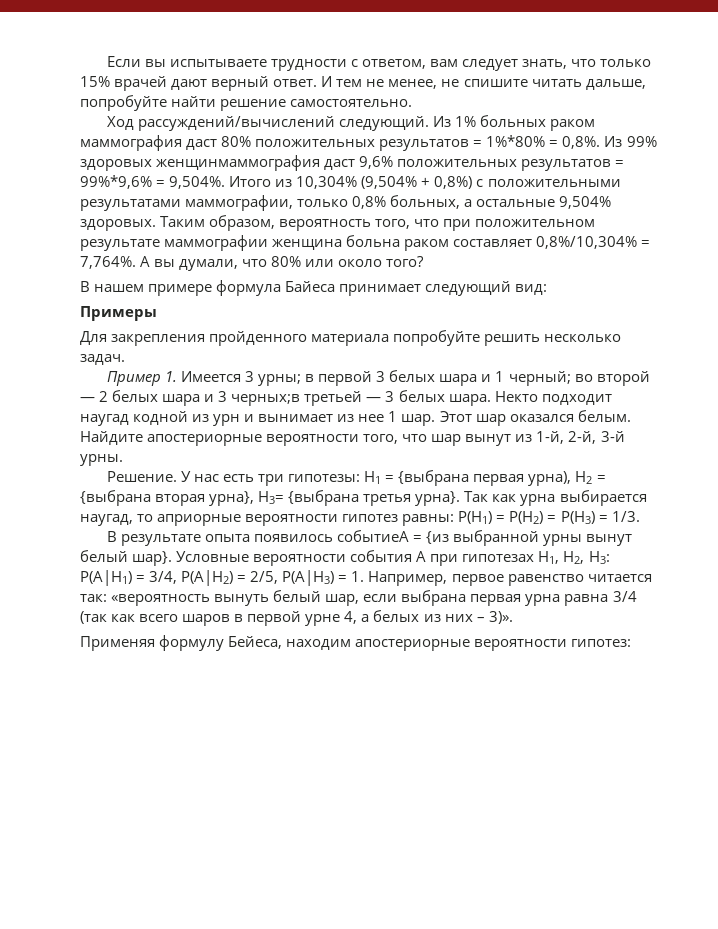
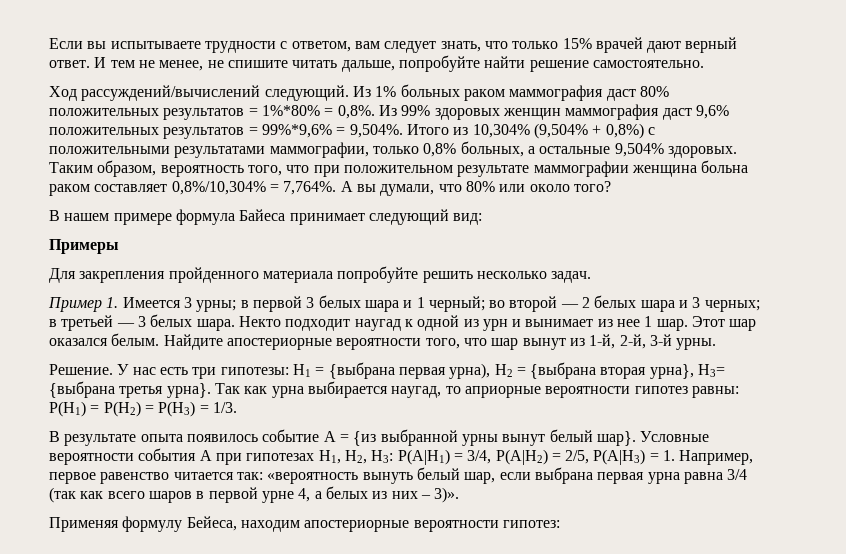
[156,155,321,171] женщинмаммография -> [502,104,660,120] женщин маммография
[231,394,301,406] черных;в -> [704,300,760,312] [49,319,57,327] черных; в
[133,411,189,425] кодной -> [404,315,460,331] к одной
[337,530,410,542] событиеА -> [262,429,336,442] событие А

